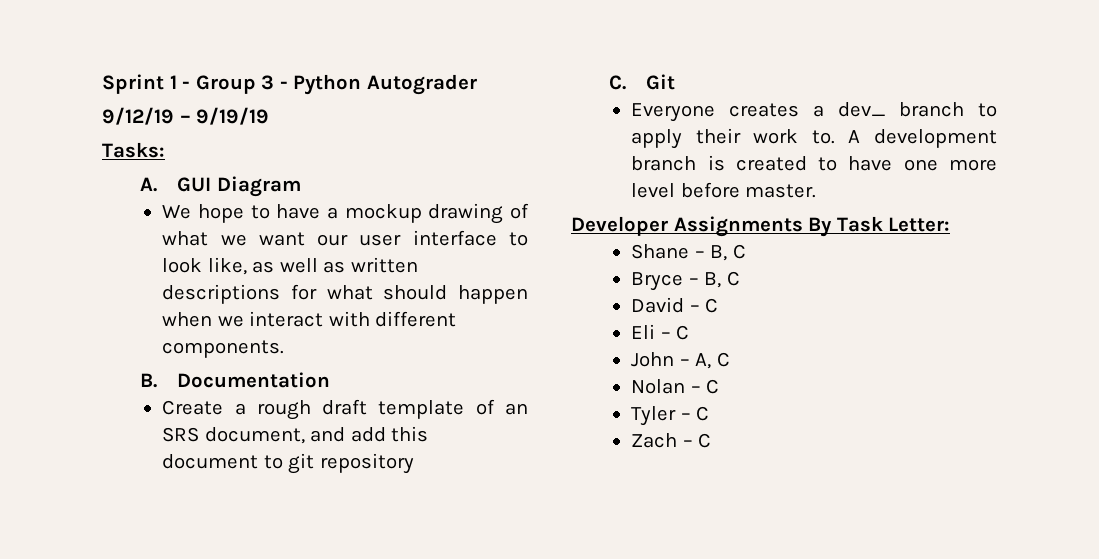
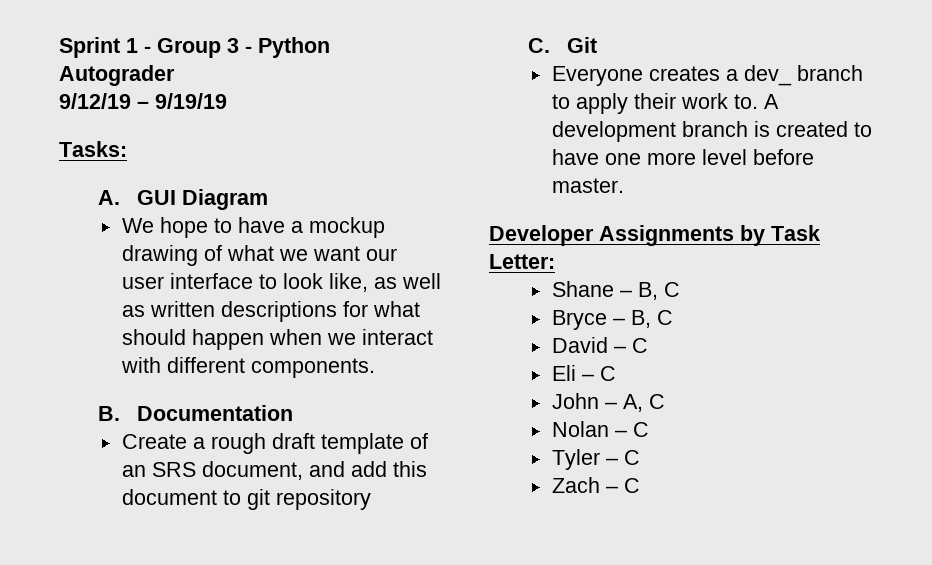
[808,217,833,237] By -> [740,225,765,246] by

